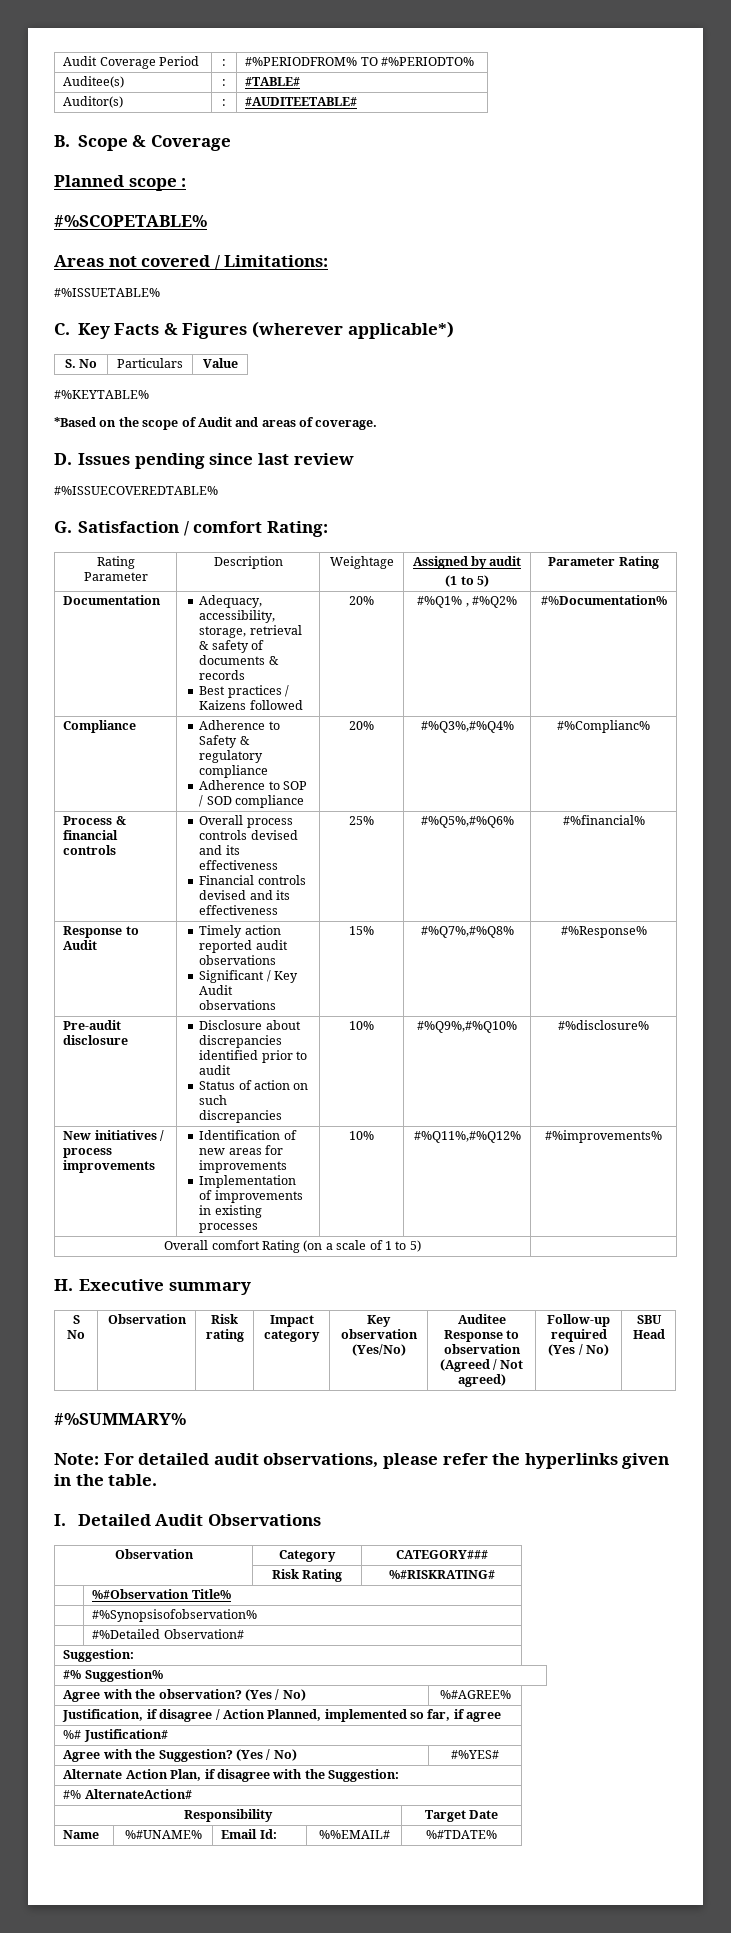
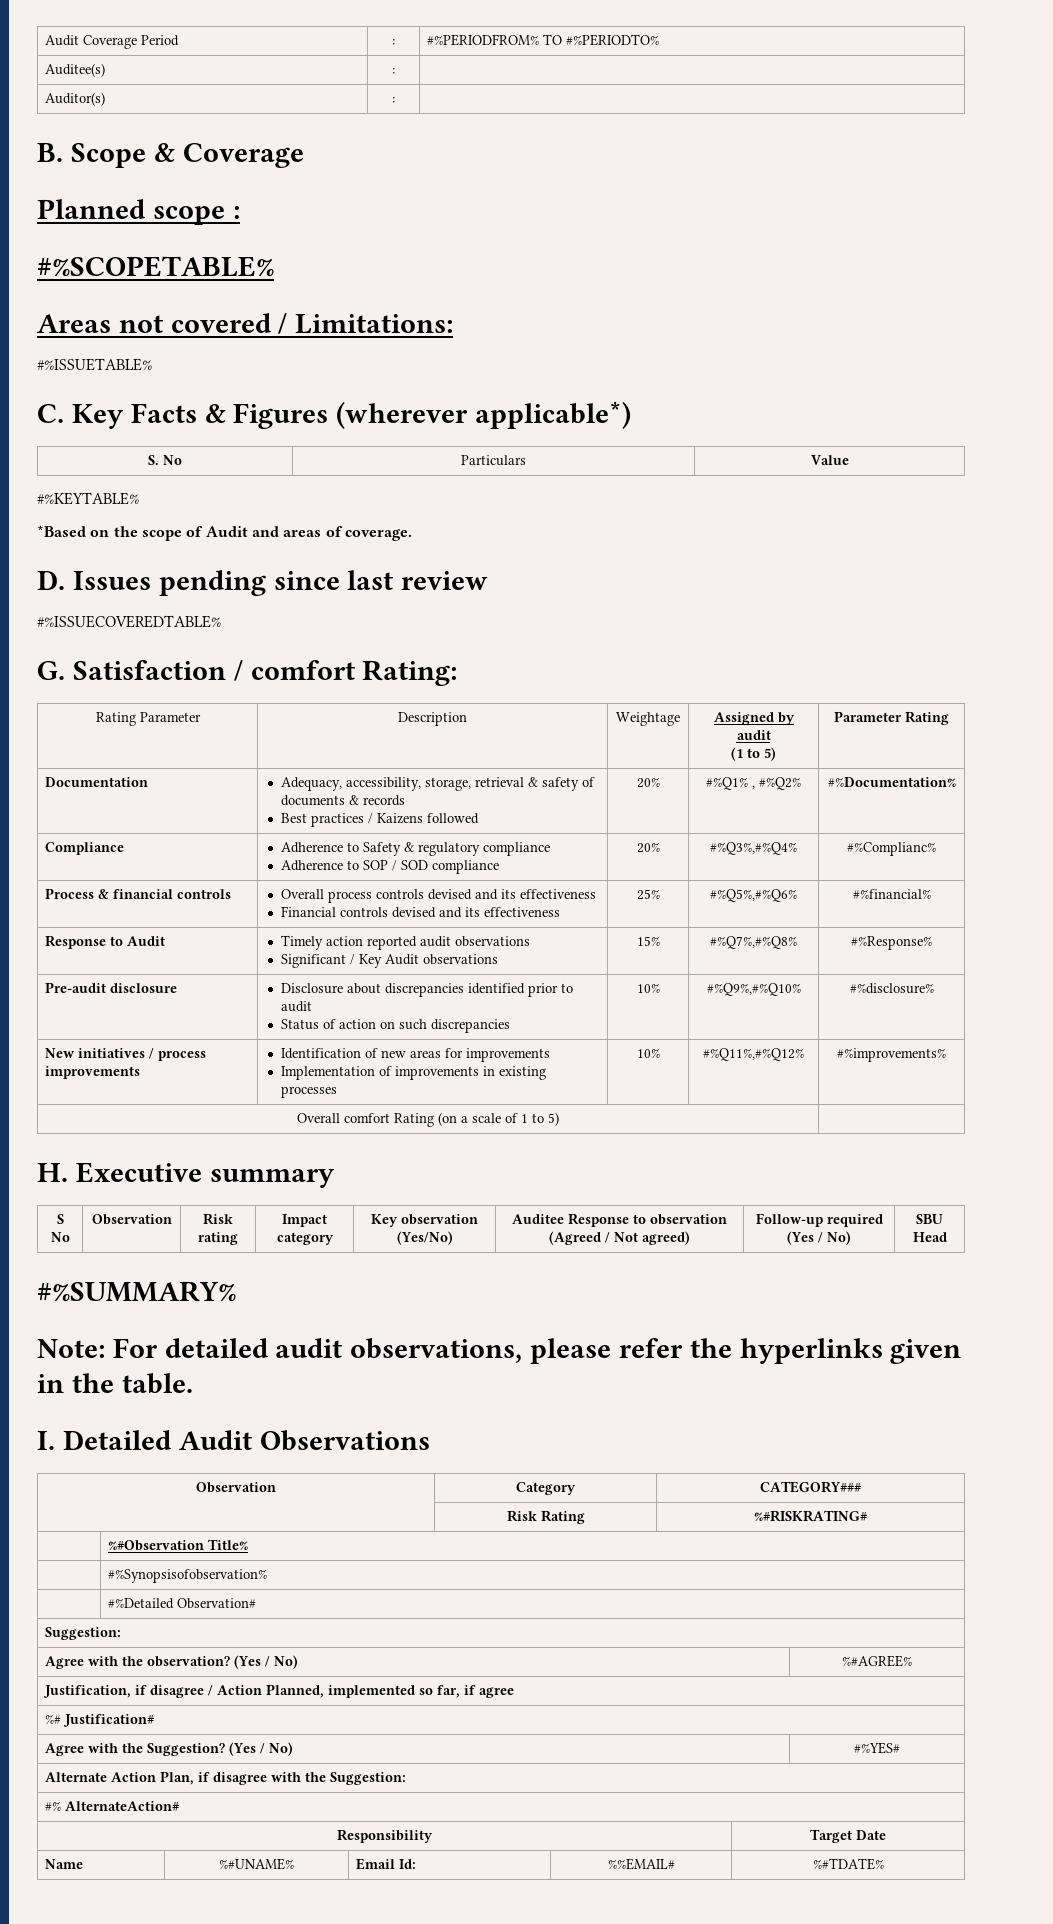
[245,77,301,86] #TABLE# -> (395, 71) none
[245,97,358,106] #AUDITEETABLE# -> (395, 100) none
[63,1669,163,1682] // #% Suggestion% -> (122, 1633) none

